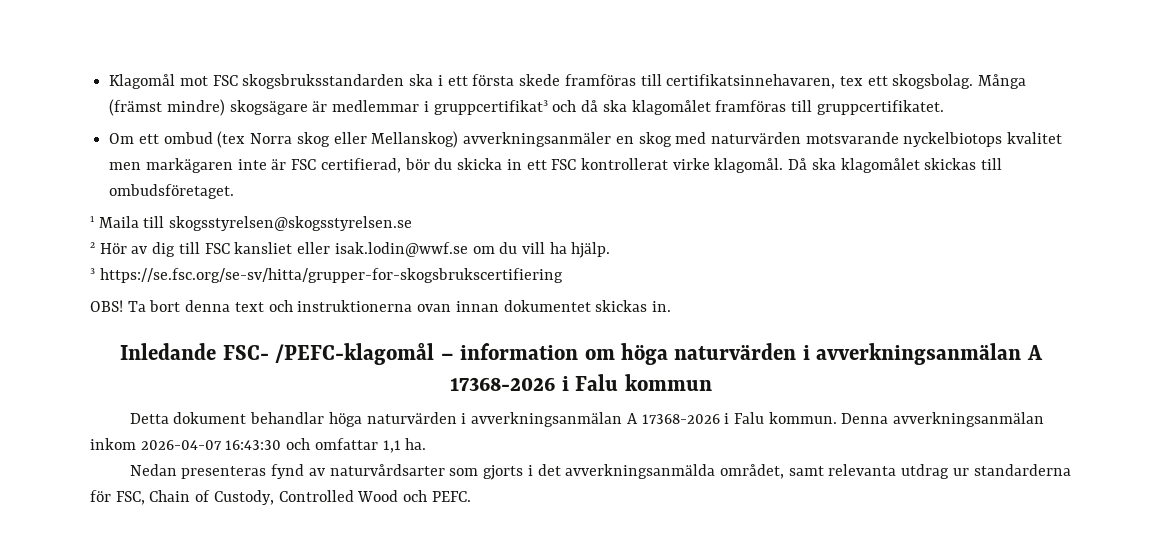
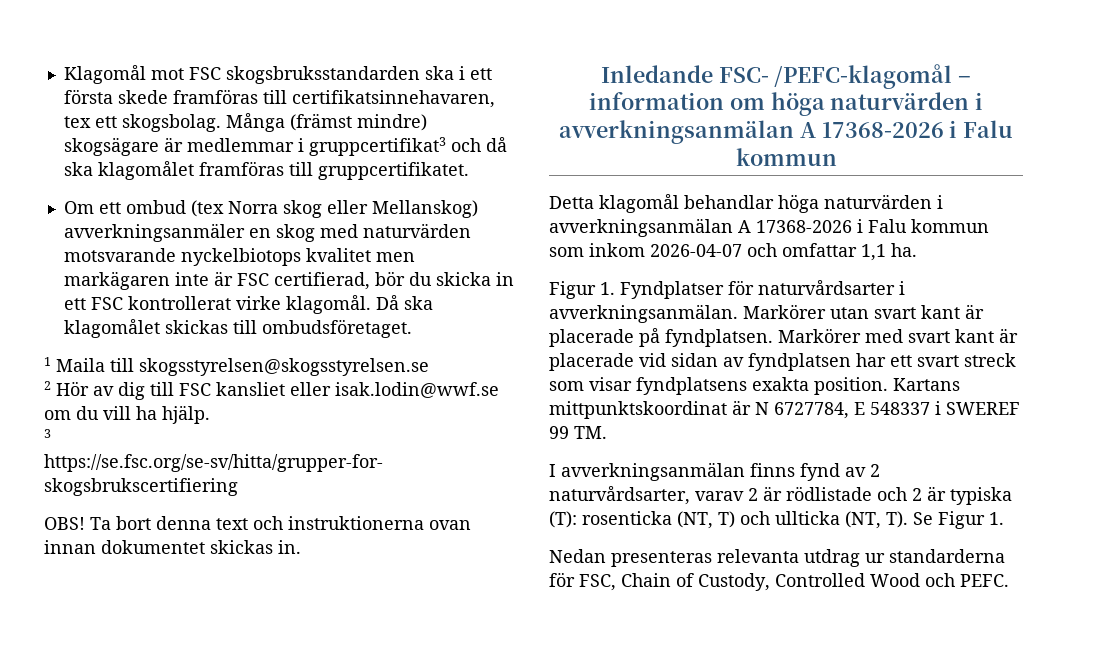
[173,412,247,424] dokument -> [599,194,679,213] klagomål
[768,412,1045,427] kommun. Denna avverkningsanmälan -> [911,219,989,233] [549,247,584,257] kommun som
[225,440,282,450] 16:43:30 -> (742, 250) none
[129,464,824,480] Nedan presenteras fynd av naturvårdsarter som gjorts i det avverkningsanmälda området, samt -> [549,280,905,299] [549,304,984,323] [549,328,1018,347] [549,353,1016,371] [549,377,960,395] [549,400,1020,419] [549,426,607,439] [549,462,880,481] [549,486,1012,505] [549,511,1004,529] [549,549,712,567] Figur 1. Fyndplatser för naturvårdsarter i avverkningsanmälan. Markörer utan svart kant är placerade på fyndplatsen. Markörer med svart kant är placerade vid sidan av fyndplatsen har ett svart streck som visar fyndplatsens exakta position. Kartans mittpunktskoordinat är N 6727784, E 548337 i SWEREF 99 TM. // I avverkningsanmälan finns fynd av 2 naturvårdsarter, varav 2 är rödlistade och 2 är typiska (T): rosenticka (NT, T) och ullticka (NT, T). Se Figur 1. // Nedan presenteras

